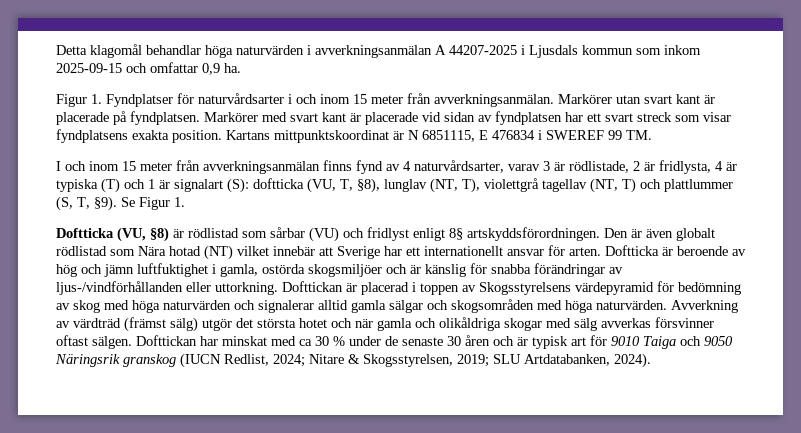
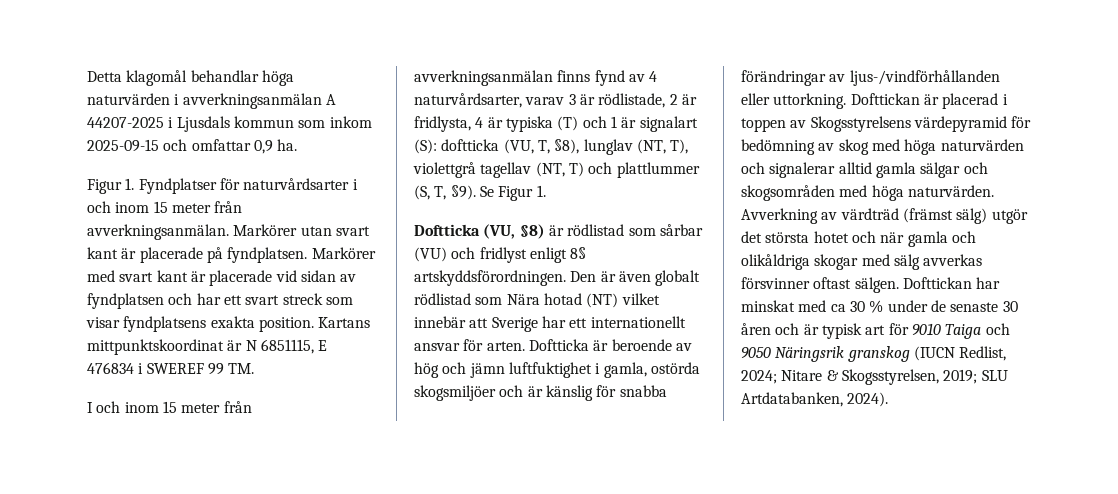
(562, 118) none -> [168,293,193,305] och

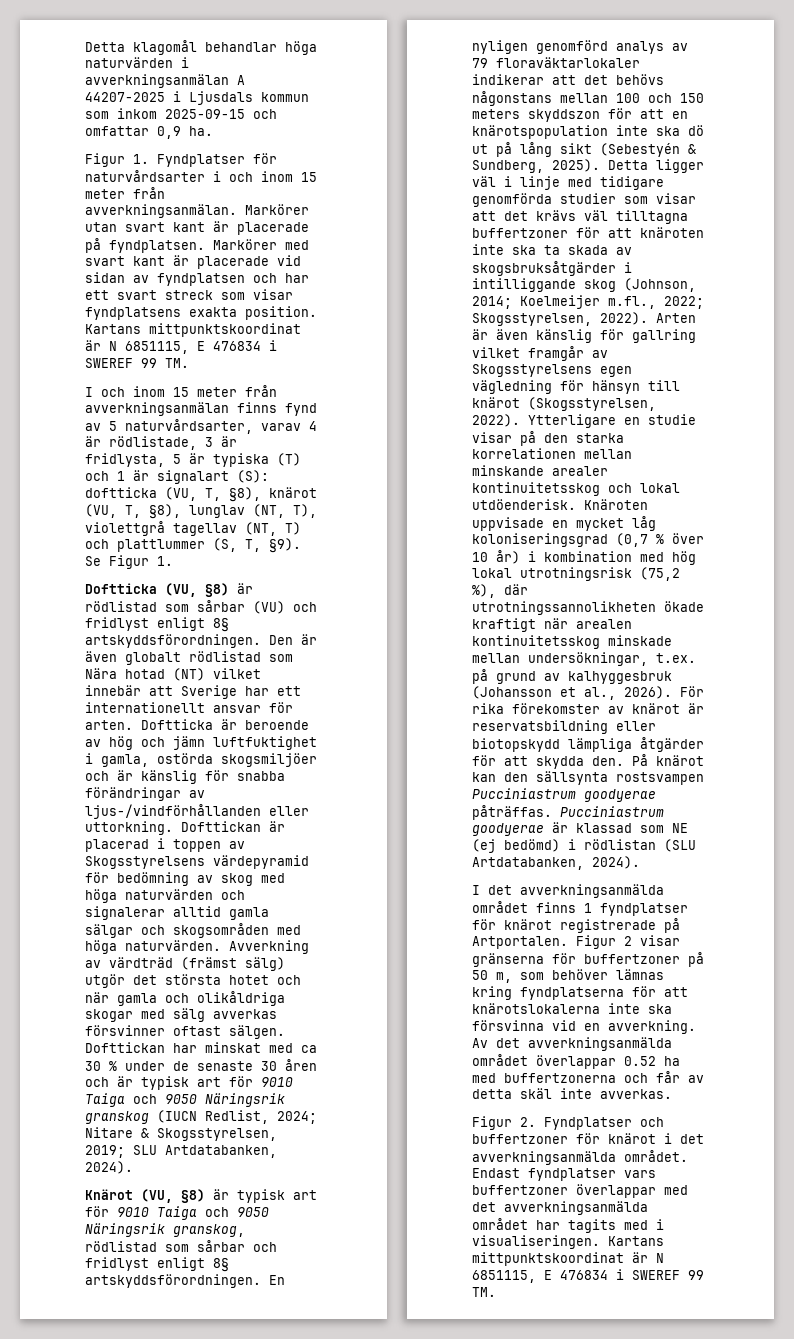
[649,71,658,82] 4 -> [109,421,117,431] 5
[568,93,697,108] [414,116,484,132] 3 är rödlistade, 2 är fridlysta, 4 -> [309,421,317,431] [85,436,237,450] [85,453,181,467] 4 är rödlistade, 3 är fridlysta, 5
(580, 146) none -> [269,487,317,498] [85,504,181,519] knärot (VU, T, §8),
(889, 399) none -> [85,1189,317,1203] [85,1206,269,1220] [85,1223,245,1237] [85,1240,277,1252] [85,1257,229,1272] [85,1274,285,1288] [472,40,688,54] [472,57,640,68] [472,74,664,85] [472,91,704,106] [472,108,688,122] [472,125,704,139] [472,142,696,157] [472,159,704,173] [472,176,664,190] [472,193,696,207] [472,210,688,224] [472,227,704,238] [472,244,632,255] [472,261,632,276] [472,278,696,292] [472,295,704,309] [472,312,696,326] [472,329,696,343] [472,346,608,361] [472,364,632,377] [472,380,680,394] [472,397,656,411] [472,414,696,428] [472,431,624,446] [472,448,632,459] [472,465,608,476] [472,482,680,496] [472,499,648,510] [472,516,656,531] [472,533,704,547] [472,550,696,565] [472,567,680,581] [472,584,528,598] [472,601,704,615] [472,618,632,632] [472,635,672,649] [472,652,696,666] [472,669,672,684] [472,686,704,700] [472,703,704,714] [472,720,656,734] [472,737,704,752] [472,754,704,769] [472,771,704,785] [472,788,656,802] [472,805,664,820] [472,822,688,836] [472,839,696,853] [472,856,640,870] [472,884,664,898] [472,901,688,916] [472,918,680,933] [472,935,680,949] [472,952,704,967] [472,969,664,983] [472,986,688,1000] [472,1003,672,1014] [472,1020,696,1034] [472,1037,672,1051] [472,1054,680,1069] [472,1071,704,1083] [472,1088,672,1099] [472,1116,664,1130] [472,1133,704,1144] [472,1150,688,1165] [472,1168,656,1181] [472,1184,688,1198] [472,1201,648,1215] [472,1218,664,1233] [472,1235,664,1249] [472,1252,664,1266] [472,1269,704,1283] [472,1287,496,1297] // Knärot (VU, §8) är typisk art för 9010 Taiga och 9050 Näringsrik granskog, rödlistad som sårbar och fridlyst enligt 8§ artskyddsförordningen. En nyligen genomförd analys av 79 floraväktarlokaler indikerar att det behövs någonstans mellan 100 och 150 meters skyddszon för att en knärotspopulation inte ska dö ut på lång sikt (Sebestyén & Sundberg, 2025). Detta ligger väl i linje med tidigare genomförda studier som visar att det krävs väl tilltagna buffertzoner för att knäroten inte ska ta skada av skogsbruksåtgärder i intilliggande skog (Johnson, 2014; Koelmeijer m.fl., 2022; Skogsstyrelsen, 2022). Arten är även känslig för gallring vilket framgår av Skogsstyrelsens egen vägledning för hänsyn till knärot (Skogsstyrelsen, 2022). Ytterligare en studie visar på den starka korrelationen mellan minskande arealer kontinuitetsskog och lokal utdöenderisk. Knäroten uppvisade en mycket låg koloniseringsgrad (0,7 % över 10 år) i kombination med hög lokal utrotningsrisk (75,2 %), där utrotningssannolikheten ökade kraftigt när arealen kontinuitetsskog minskade mellan undersökningar, t.ex. på grund av kalhyggesbruk (Johansson et al., 2026). För rika förekomster av knärot är reservatsbildning eller biotopskydd lämpliga åtgärder för att skydda den. På knärot kan den sällsynta rostsvampen Pucciniastrum goodyerae påträffas. Pucciniastrum goodyerae är klassad som NE (ej bedömd) i rödlistan (SLU Artdatabanken, 2024). // I det avverkningsanmälda området finns 1 fyndplatser för knärot registrerade på Artportalen. Figur 2 visar gränserna för buffertzoner på 50 m, som behöver lämnas kring fyndplatserna för att knärotslokalerna inte ska försvinna vid en avverkning. Av det avverkningsanmälda området överlappar 0.52 ha med buffertzonerna och får av detta skäl inte avverkas. // Figur 2. Fyndplatser och buffertzoner för knärot i det avverkningsanmälda området. Endast fyndplatser vars buffertzoner överlappar med det avverkningsanmälda området har tagits med i visualiseringen. Kartans mittpunktskoordinat är N 6851115, E 476834 i SWEREF 99 TM.

